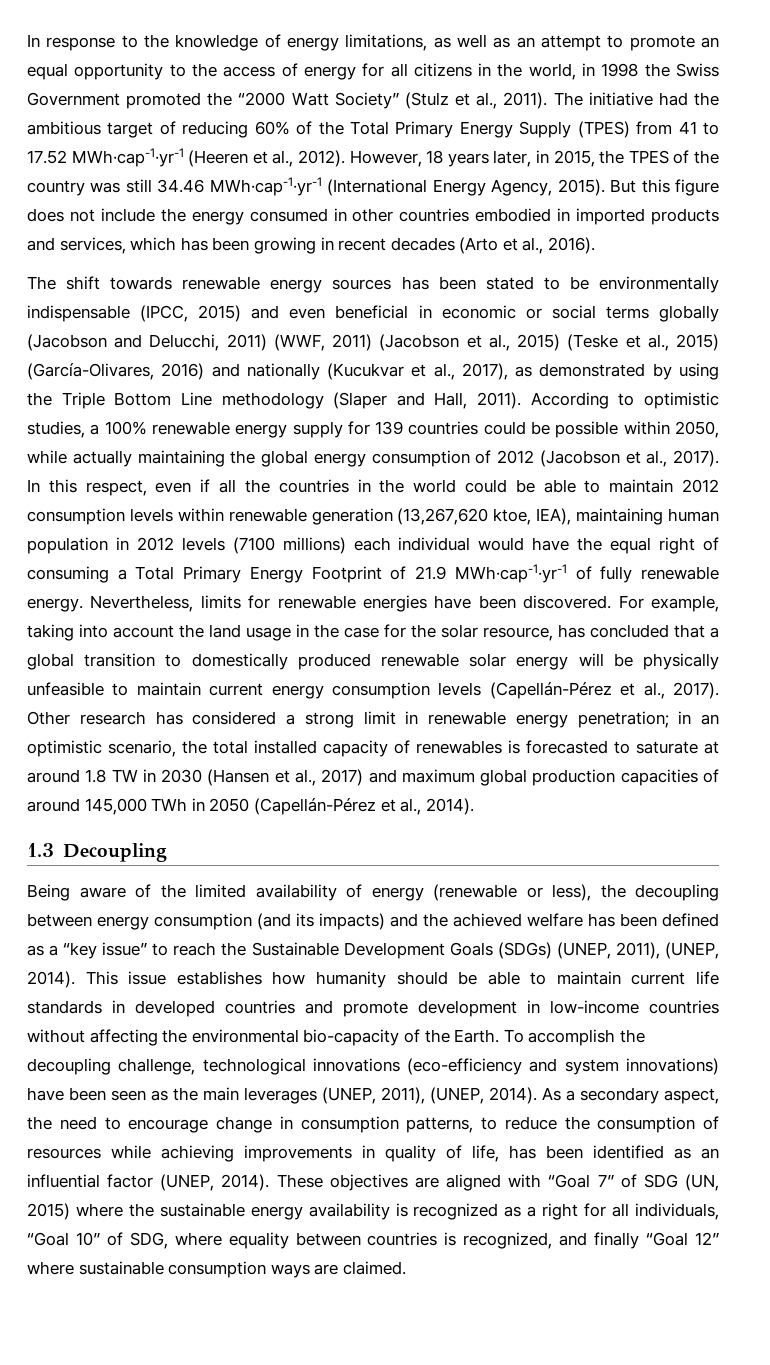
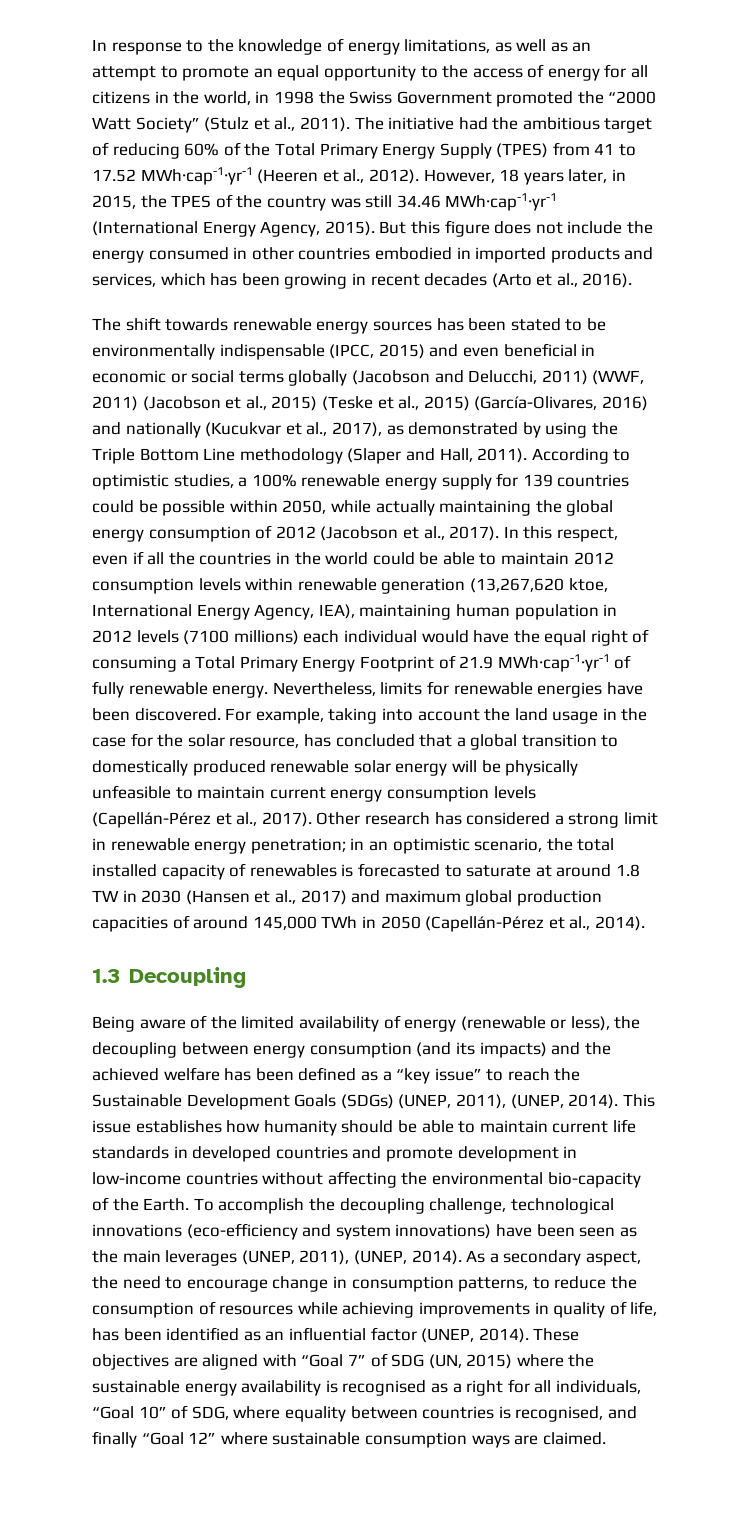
(532, 516) none -> [92,604,315,620] International Energy Agency,
[413,1203,499,1220] recognized -> [342,1380,427,1396] recognised
[463,1232,553,1249] recognized, -> [515,1406,604,1422] recognised,

